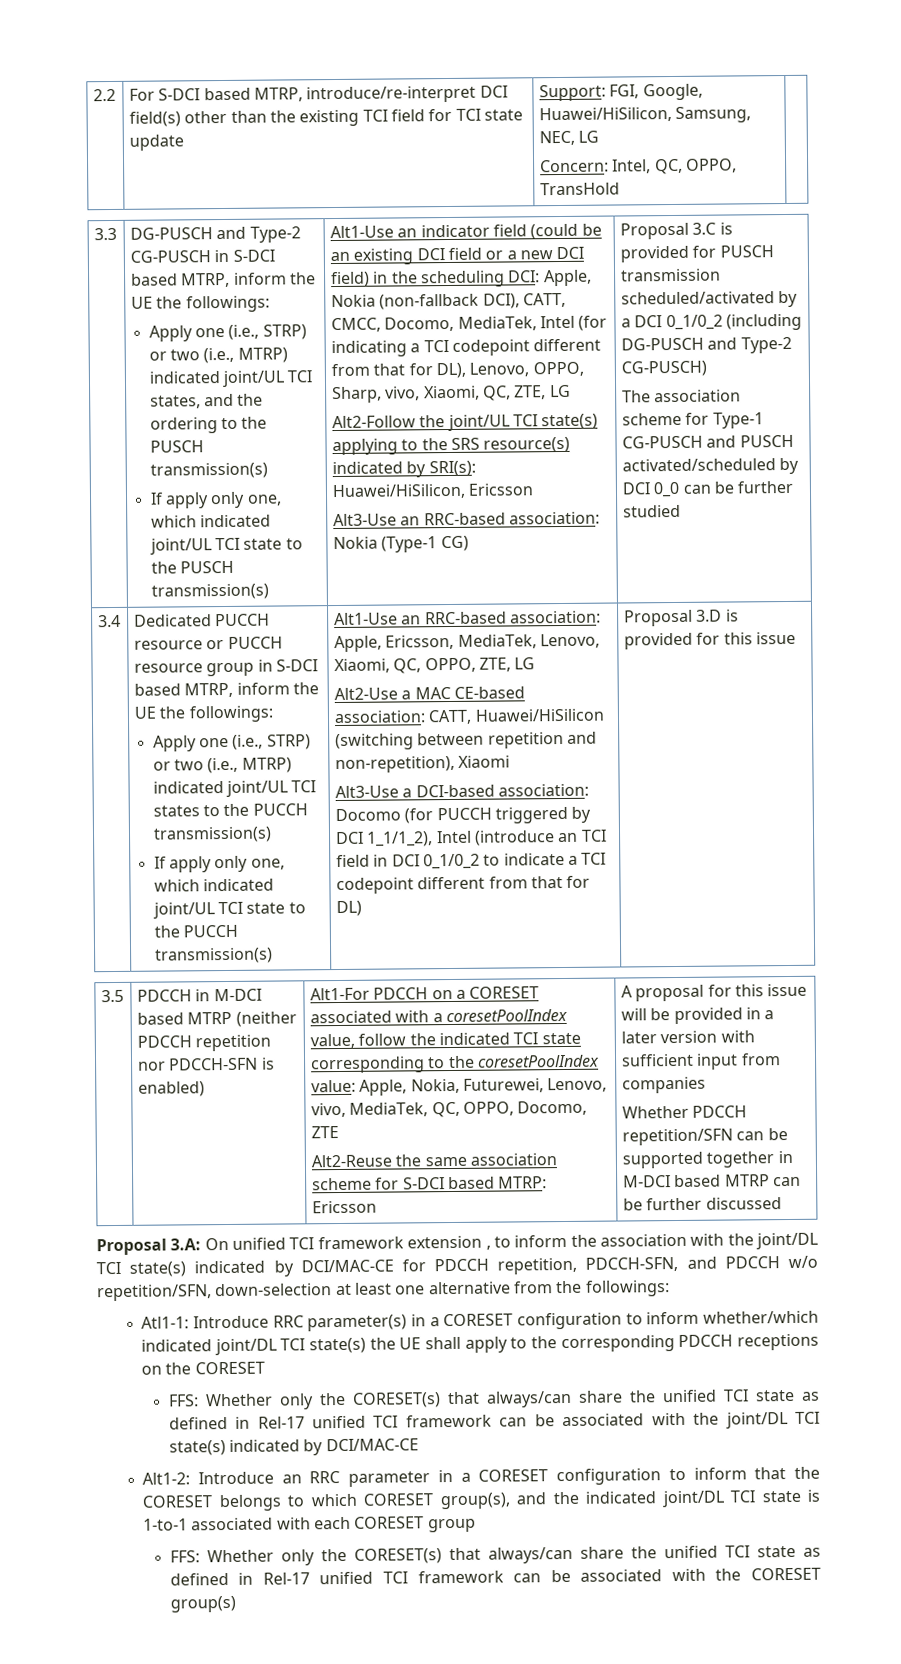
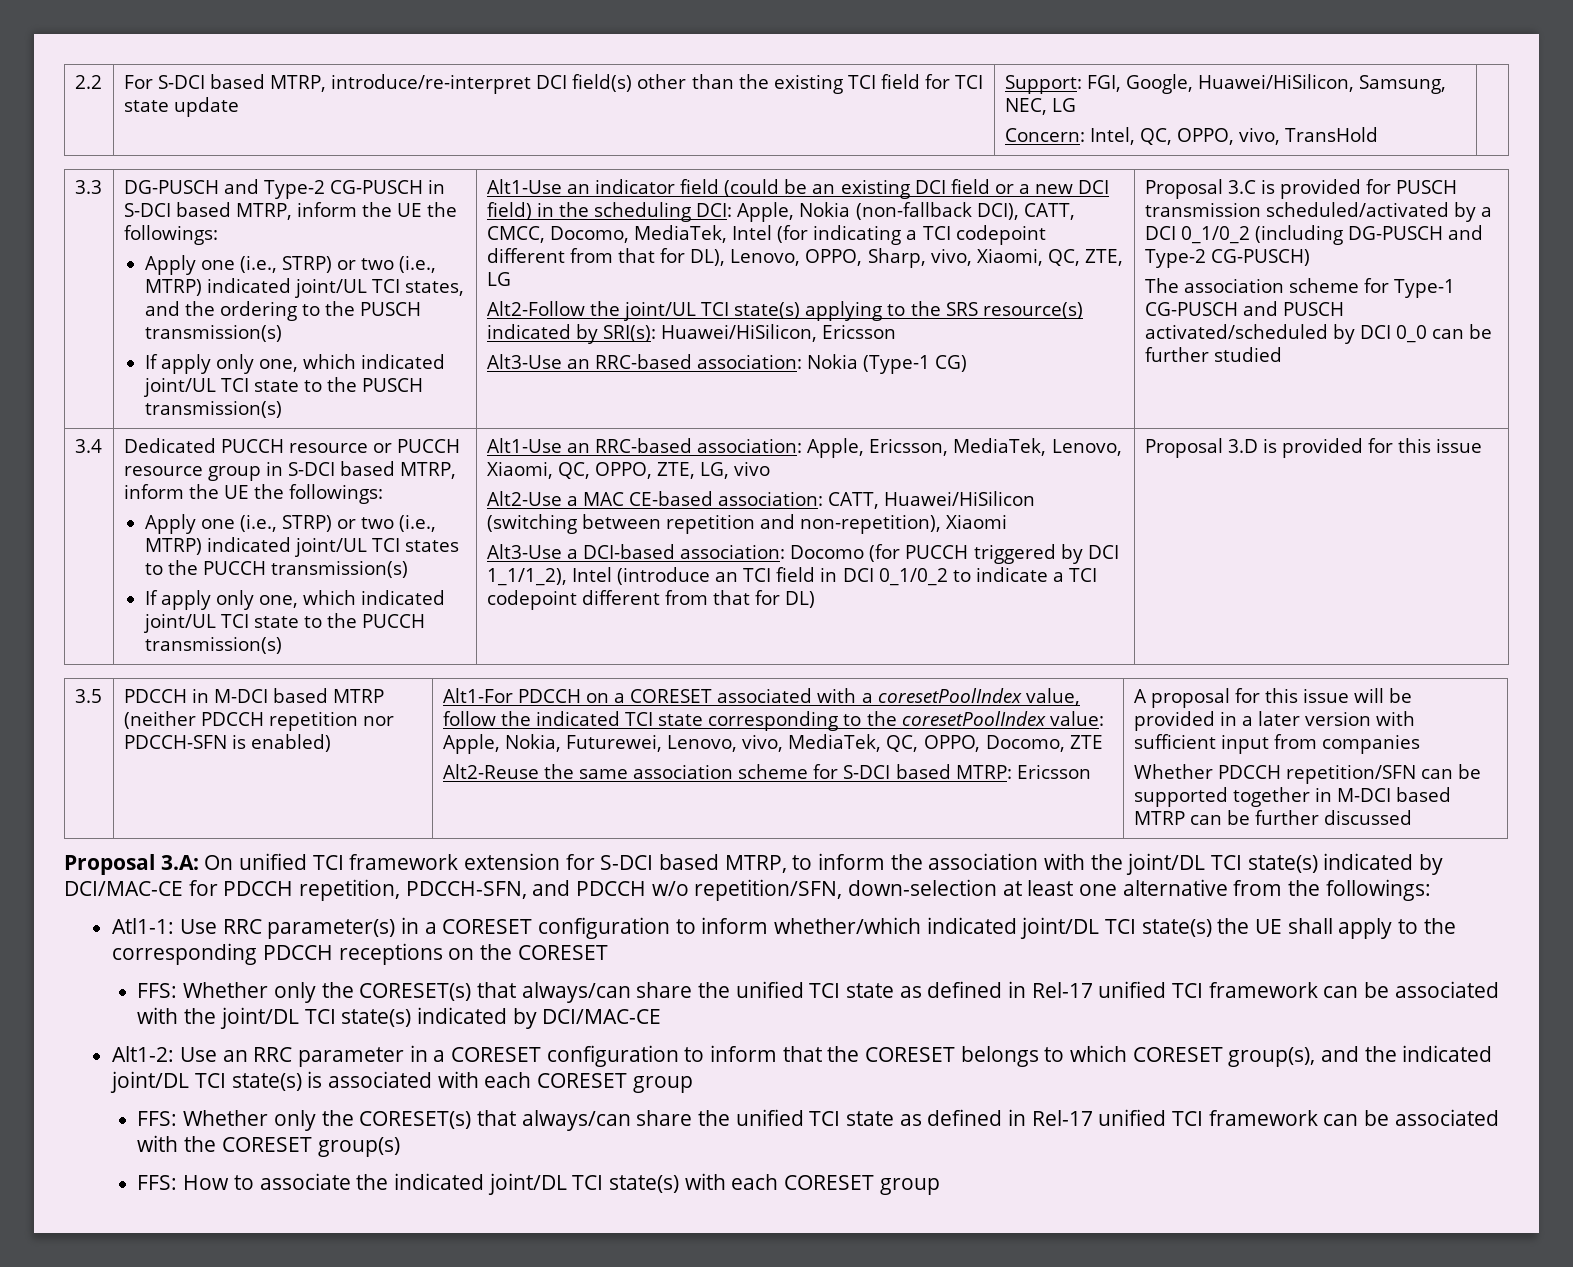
(737, 165) none -> [1239,127,1281,145] vivo,
[514,657,536,670] LG -> [700,461,771,479] LG, vivo
[485,1245,491,1250] , -> [565,854,787,873] for S-DCI based MTRP,
[192,1315,269,1329] Introduce -> [179,919,217,934] Use
[197,1471,274,1485] Introduce -> [179,1047,217,1062] Use
[761,1489,820,1503] [143,1518,189,1531] state is 1-to-1 -> [231,1071,323,1091] state(s) is
(236, 1604) none -> [137,1173,940,1195] // FFS: How to associate the indicated joint/DL TCI state(s) with each CORESET group

